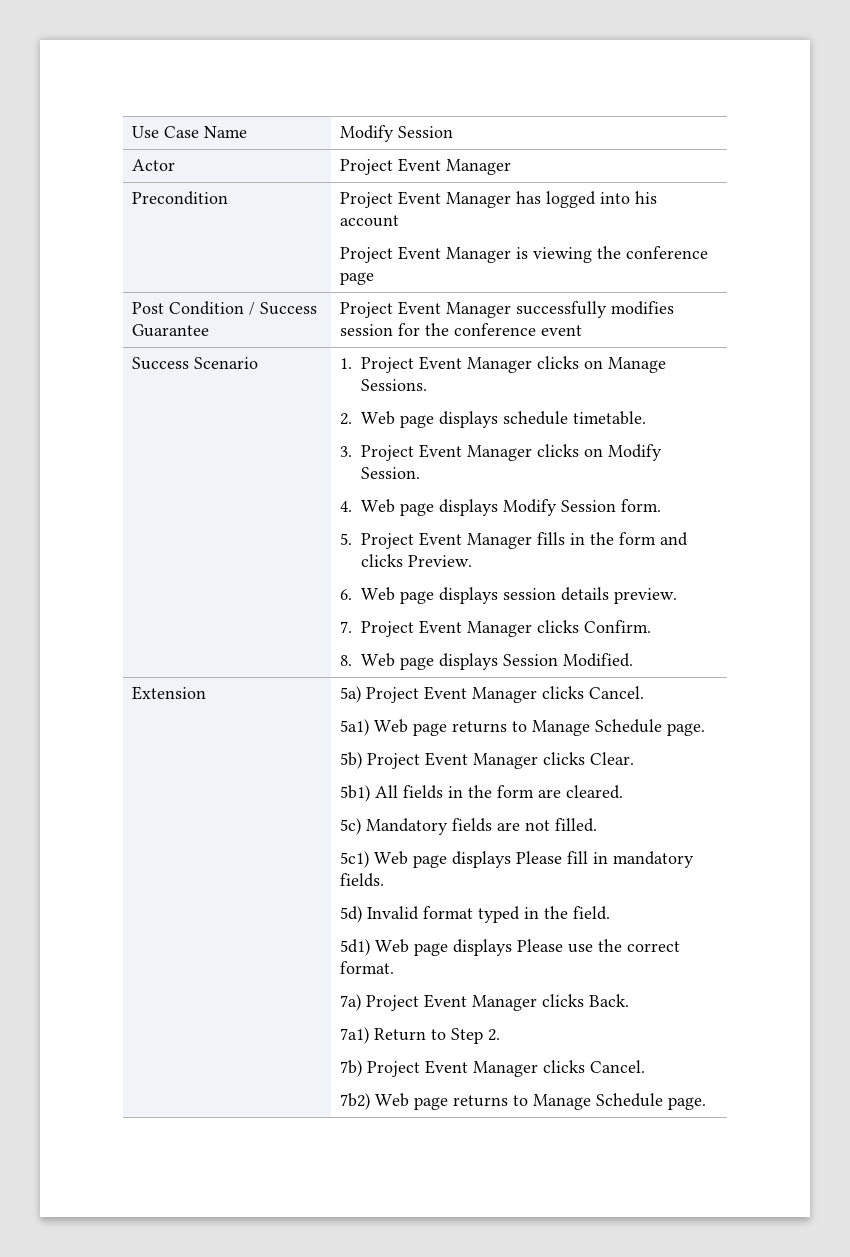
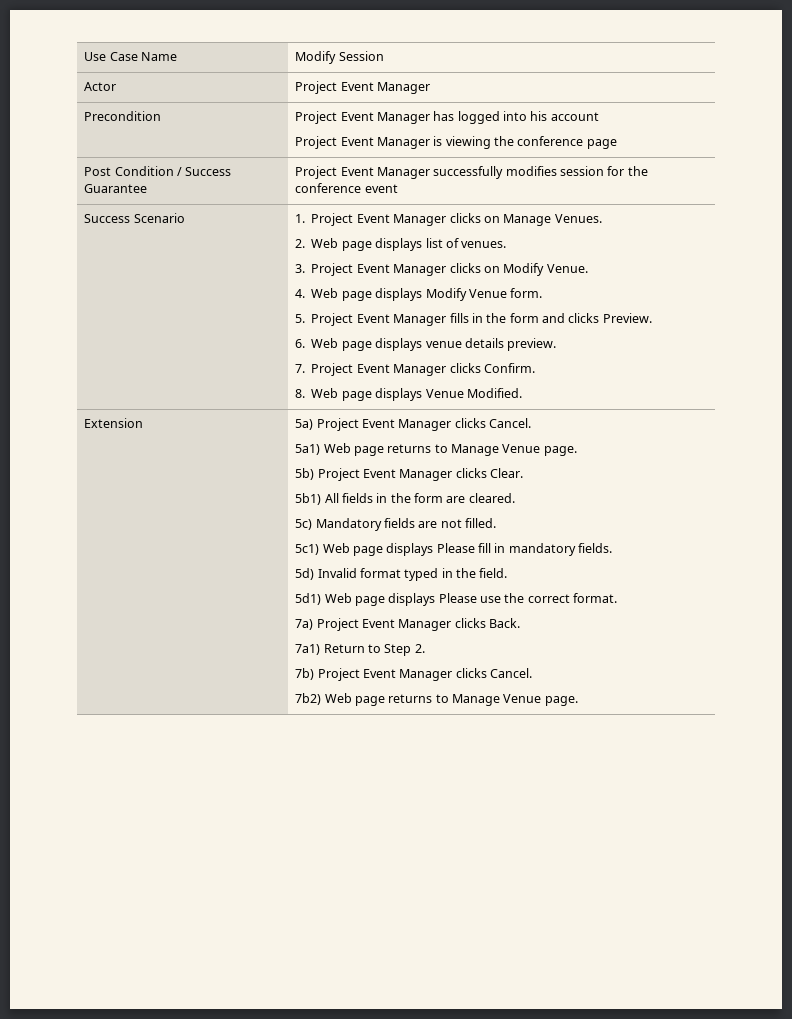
[361,379,428,391] Sessions. -> [554,214,602,223] Venues.
[503,411,647,425] schedule timetable. -> [425,238,507,248] list of venues.
[361,467,421,479] Session. -> [546,264,588,273] Venue.
[561,500,617,512] Session -> [468,289,507,298] Venue
[503,588,557,600] session -> [425,341,462,348] venue
[503,654,559,666] Session -> [425,389,464,398] Venue
[595,719,663,733] Schedule -> [502,444,541,453] Venue
[596,1093,664,1107] Schedule -> [503,694,542,703] Venue

